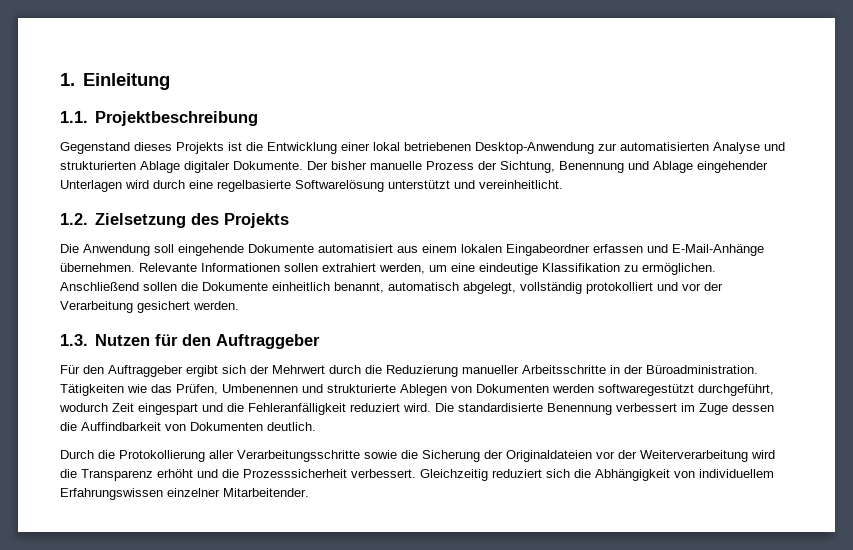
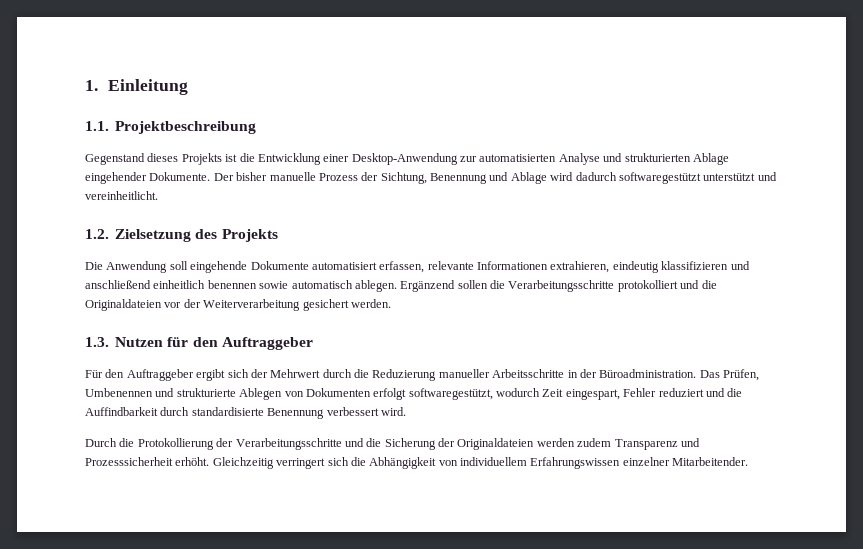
[373,142,471,151] lokal betriebenen -> (350, 158) none
[184,161,230,173] digitaler -> [85,172,147,184] eingehender
[697,161,768,173] [60,180,384,192] eingehender Unterlagen wird durch eine regelbasierte Softwarelösung -> [550,172,701,184] wird dadurch softwaregestützt
[397,244,764,256] [60,263,716,275] [60,282,723,294] [60,301,133,313] aus einem lokalen Eingabeordner erfassen und E-Mail-Anhänge übernehmen. Relevante Informationen sollen extrahiert werden, um eine eindeutige Klassifikation zu ermöglichen. Anschließend sollen die Dokumente einheitlich benannt, automatisch abgelegt, vollständig protokolliert und vor der Verarbeitung -> [379,261,750,273] [85,280,717,292] [85,299,301,311] erfassen, relevante Informationen extrahieren, eindeutig klassifizieren und anschließend einheitlich benennen sowie automatisch ablegen. Ergänzend sollen die Verarbeitungsschritte protokolliert und die Originaldateien vor der Weiterverarbeitung
[60,384,172,396] Tätigkeiten wie das -> [699,370,720,378] Das
[552,384,774,396] [59,403,774,415] [60,422,316,431] werden softwaregestützt durchgeführt, wodurch Zeit eingespart und die Fehleranfälligkeit reduziert wird. Die standardisierte Benennung verbessert im Zuge dessen die Auffindbarkeit von Dokumenten deutlich. -> [373,388,743,400] [85,407,406,419] erfolgt softwaregestützt, wodurch Zeit eingespart, Fehler reduziert und die Auffindbarkeit durch standardisierte Benennung verbessert wird.
[209,450,397,462] aller Verarbeitungsschritte sowie -> [216,438,364,450] der Verarbeitungsschritte und
[596,450,775,462] [60,469,542,481] vor der Weiterverarbeitung wird die Transparenz erhöht und die Prozesssicherheit verbessert. Gleichzeitig reduziert -> [536,438,700,450] [85,457,326,469] werden zudem Transparenz und Prozesssicherheit erhöht. Gleichzeitig verringert

